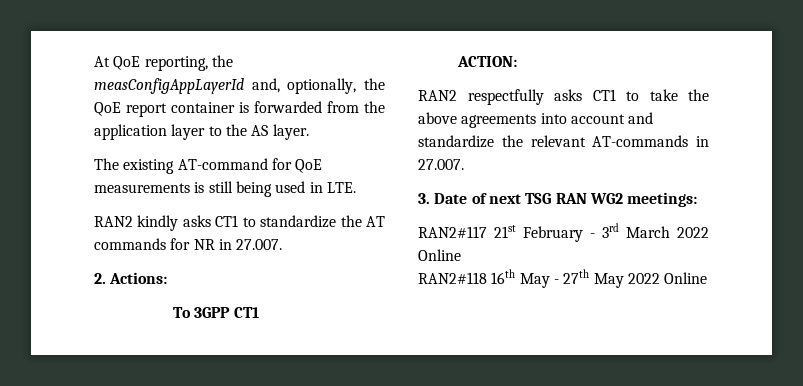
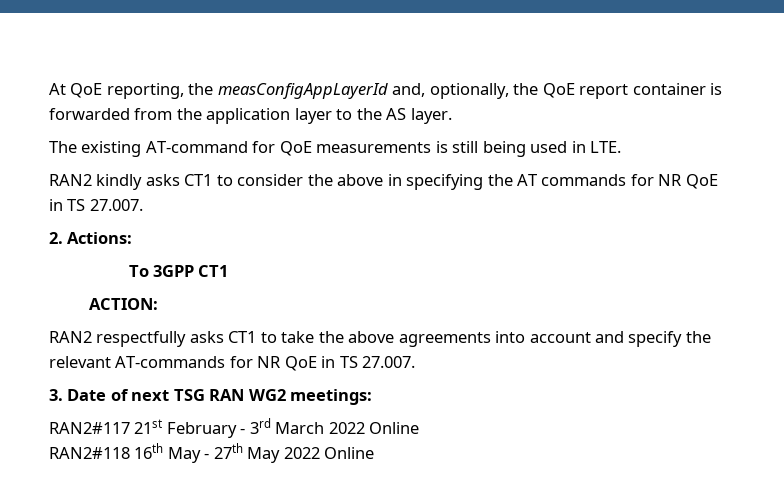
[260,215,337,228] standardize -> [237,174,484,190] consider the above in specifying
[218,239,232,250] in -> [685,174,718,189] [49,199,86,211] QoE in TS
[418,135,494,148] standardize -> [628,331,683,347] specify
[696,136,709,147] in -> [229,356,358,371] for NR QoE in TS

